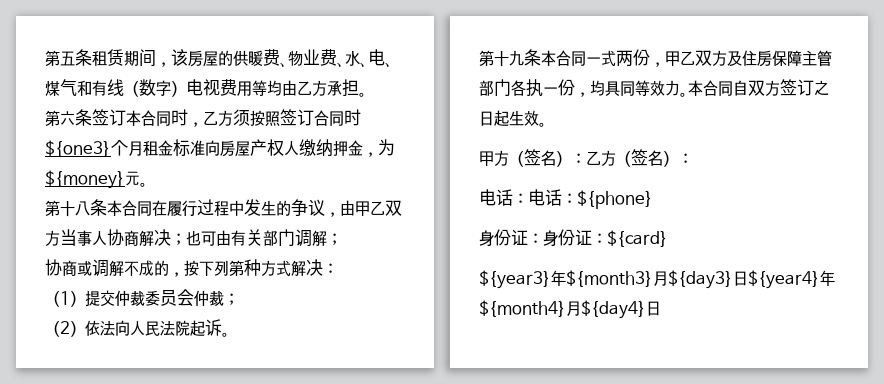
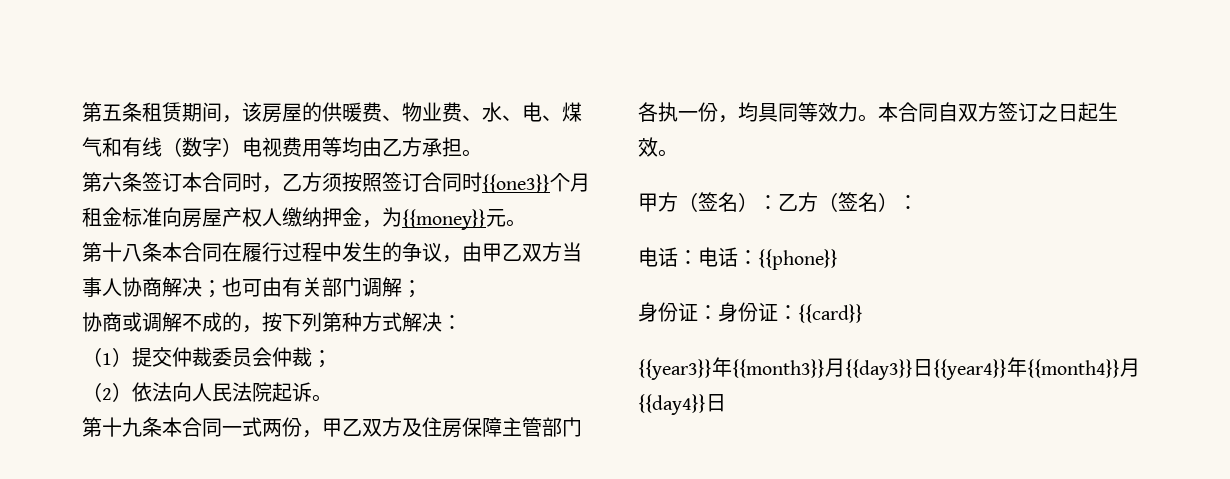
[45,140,111,157] ${one3} -> [482,174,550,193] {{one3}}
[45,170,125,189] ${money} -> [402,209,486,230] {{money}}
[577,190,653,209] ${phone} -> [758,249,838,270] {{phone}}
[607,230,668,247] [479,270,835,289] [479,300,646,319] ${card} // ${year3}年${month3}月${day3}日${year4}年${month4}月${day4} -> [798,304,863,323] [638,357,1140,380] [638,394,706,415] {{card}} // {{year3}}年{{month3}}月{{day3}}日{{year4}}年{{month4}}月{{day4}}

